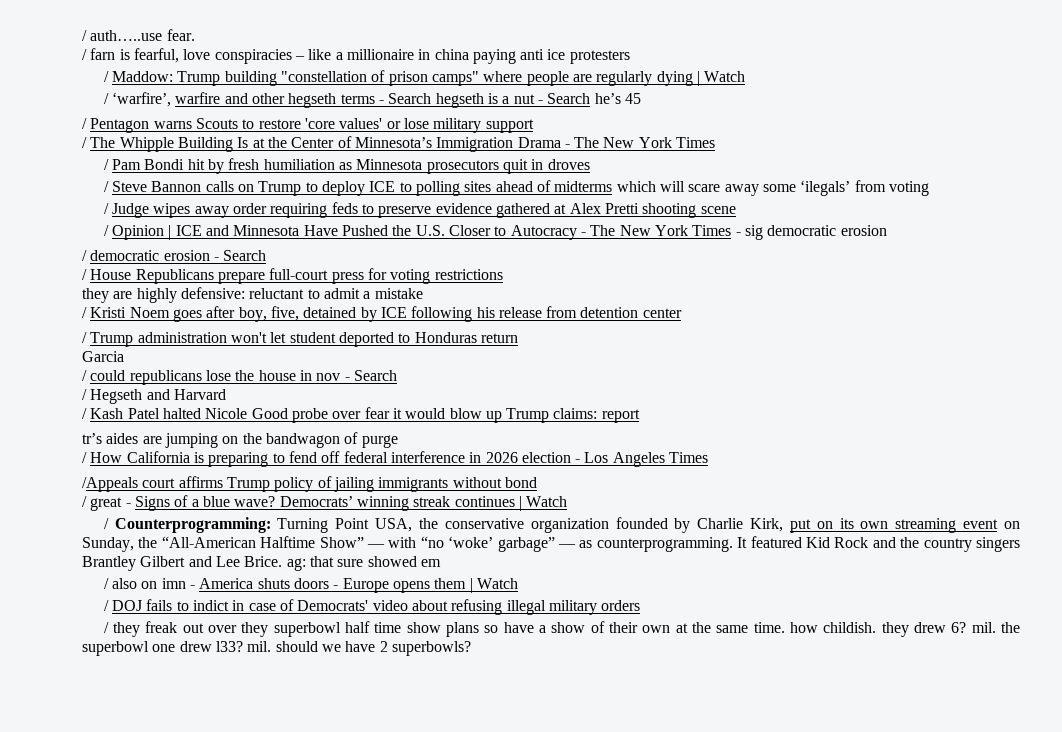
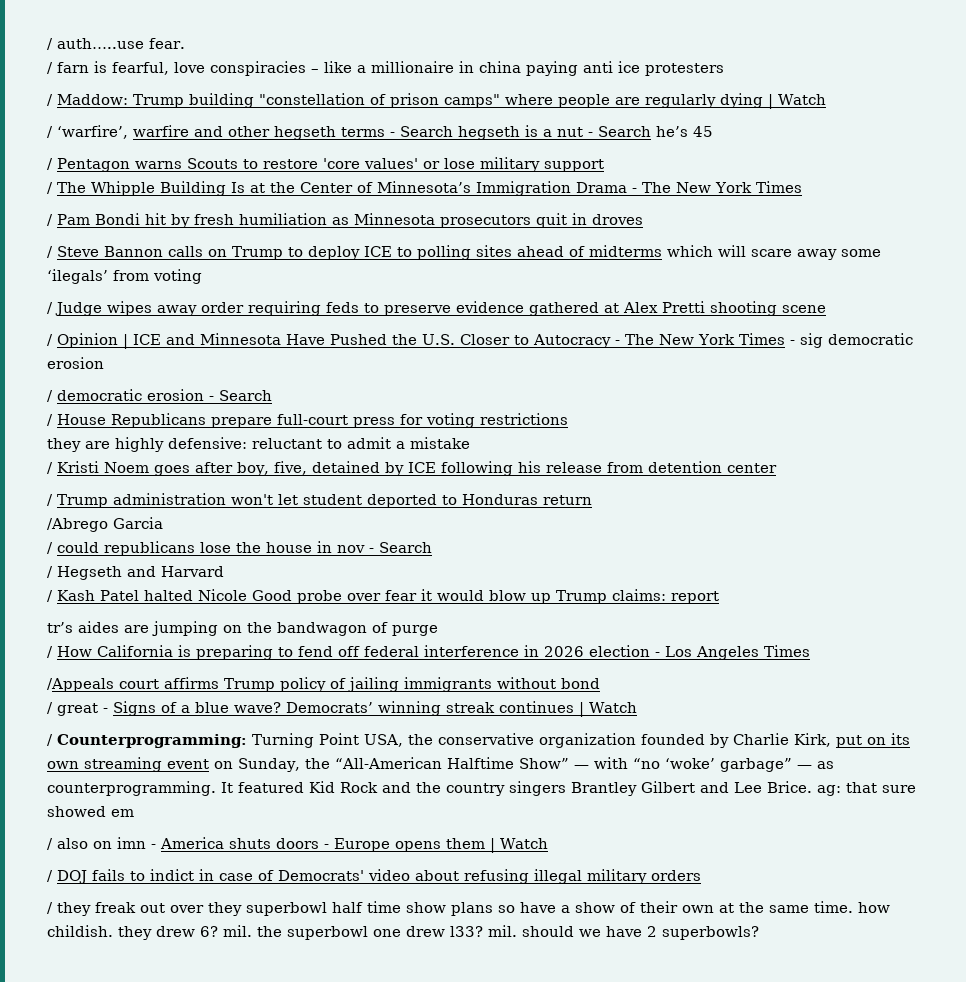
(518, 338) none -> [47,518,108,532] /Abrego

